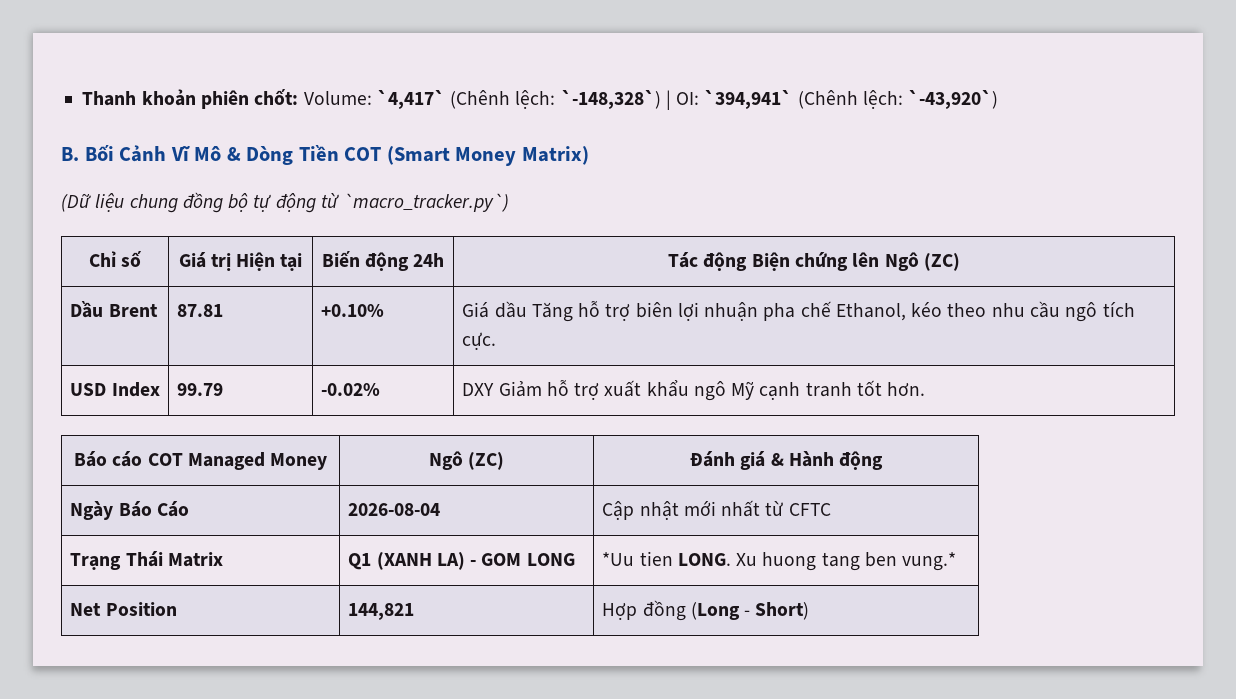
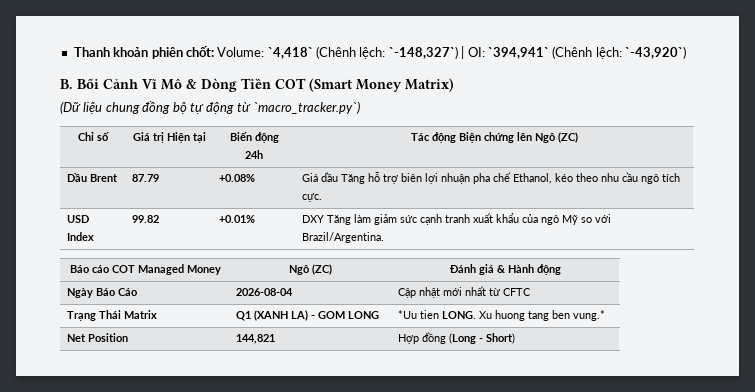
[376,90,661,109] `4,417` (Chênh lệch: `-148,328`) -> [267,46,458,59] `4,418` (Chênh lệch: `-148,327`)
[177,304,224,317] [321,304,385,317] 87.81 | +0.10% -> [132,174,160,182] [219,174,256,182] 87.79 | +0.08%
[177,383,224,396] [321,383,381,396] 99.79 | -0.02% -> [132,215,160,223] [219,215,256,223] 99.82 | +0.01%
[498,380,600,400] Giảm hỗ trợ -> [327,214,471,225] Tăng làm giảm sức cạnh tranh
(689, 388) none -> [522,214,539,223] của
[759,380,926,400] cạnh tranh tốt hơn. -> [581,214,612,223] [302,232,385,243] so với Brazil/Argentina.

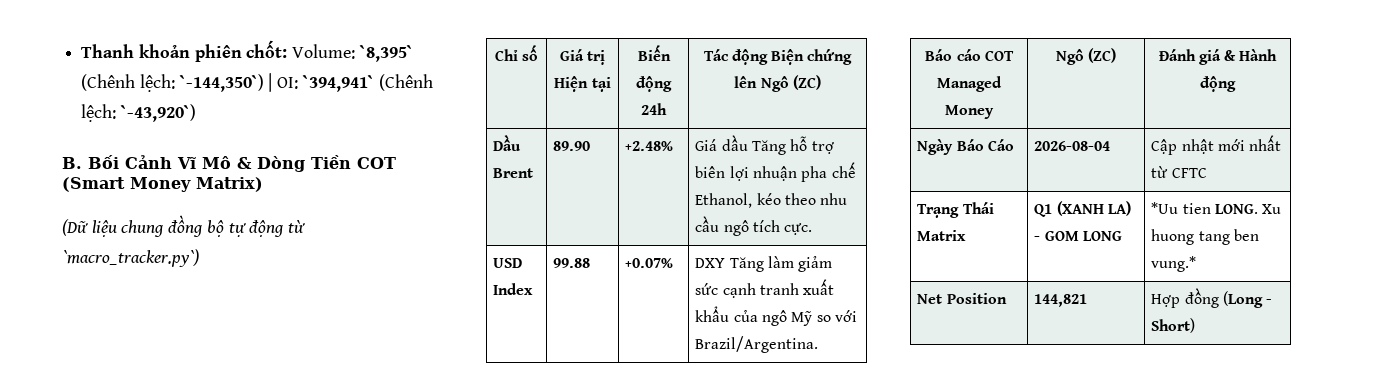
[267,46,458,59] `4,418` (Chênh lệch: `-148,327`) -> [358,45,413,62] [81,74,264,92] `8,395` (Chênh lệch: `-144,350`)
[132,174,160,182] [219,174,256,182] 87.79 | +0.08% -> [553,141,591,151] [625,141,674,151] 89.90 | +2.48%
[132,215,160,223] [219,215,256,223] 99.82 | +0.01% -> [553,258,591,268] [625,258,674,268] 99.88 | +0.07%

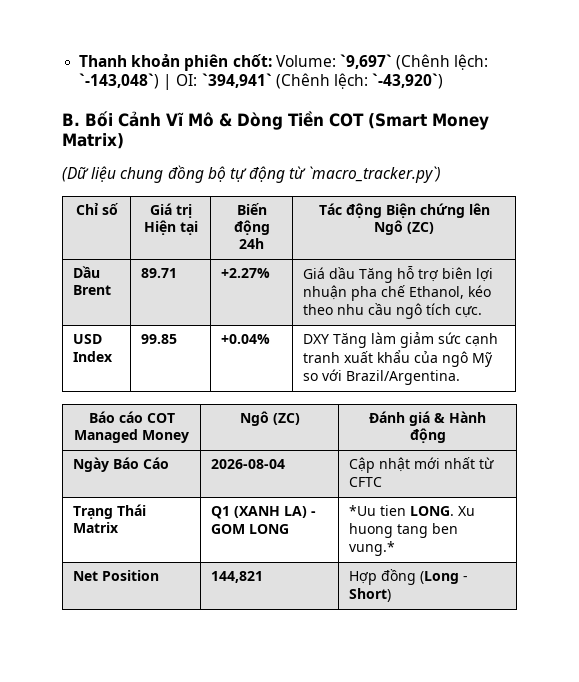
[358,45,413,62] [81,74,264,92] `8,395` (Chênh lệch: `-144,350`) -> [339,54,489,70] [79,73,160,89] `9,697` (Chênh lệch: `-143,048`)
[553,141,591,151] [625,141,674,151] 89.90 | +2.48% -> [141,268,178,278] [221,268,271,278] 89.71 | +2.27%
[553,258,591,268] [625,258,674,268] 99.88 | +0.07% -> [141,334,178,344] [221,334,271,344] 99.85 | +0.04%

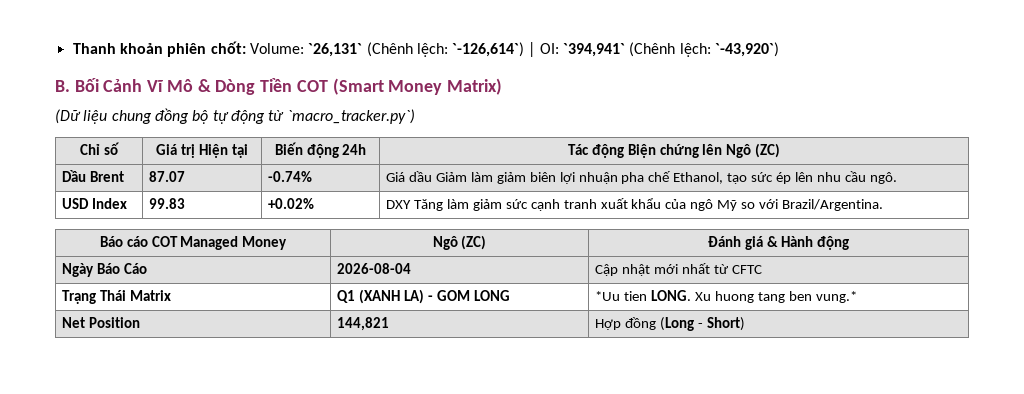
[339,54,489,70] [79,73,160,89] `9,697` (Chênh lệch: `-143,048`) -> [308,42,525,57] `26,131` (Chênh lệch: `-126,614`)
[141,268,178,278] [221,268,271,278] 89.71 | +2.27% -> [149,171,186,182] [268,171,313,182] 87.07 | -0.74%
[359,266,440,283] Tăng hỗ trợ -> [435,172,526,184] Giảm làm giảm
[468,285,492,297] [303,303,483,319] kéo theo nhu cầu ngô tích cực. -> [727,171,897,184] tạo sức ép lên nhu cầu ngô.
[141,334,178,344] [221,334,271,344] 99.85 | +0.04% -> [149,198,186,209] [268,198,315,209] 99.83 | +0.02%

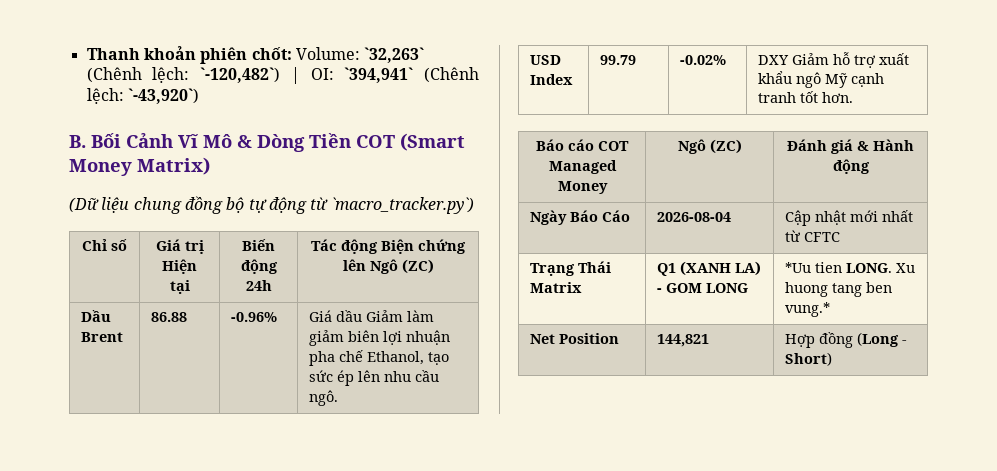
[308,42,525,57] `26,131` (Chênh lệch: `-126,614`) -> [364,47,425,63] [86,67,281,83] `32,263` (Chênh lệch: `-120,482`)
[149,171,186,182] [268,171,313,182] 87.07 | -0.74% -> [151,312,188,322] [231,312,278,322] 86.88 | -0.96%
[149,198,186,209] [268,198,315,209] 99.83 | +0.02% -> [600,55,637,65] [680,55,727,65] 99.79 | -0.02%
[414,198,883,211] Tăng làm giảm sức cạnh tranh xuất khẩu của ngô Mỹ so với Brazil/Argentina. -> [792,52,910,68] [758,71,885,88] [758,91,854,103] Giảm hỗ trợ xuất khẩu ngô Mỹ cạnh tranh tốt hơn.

